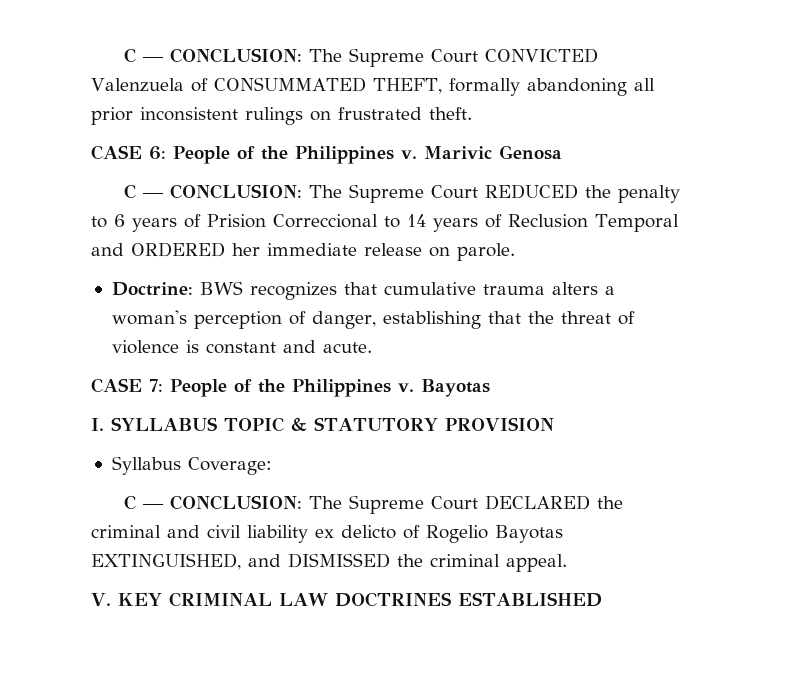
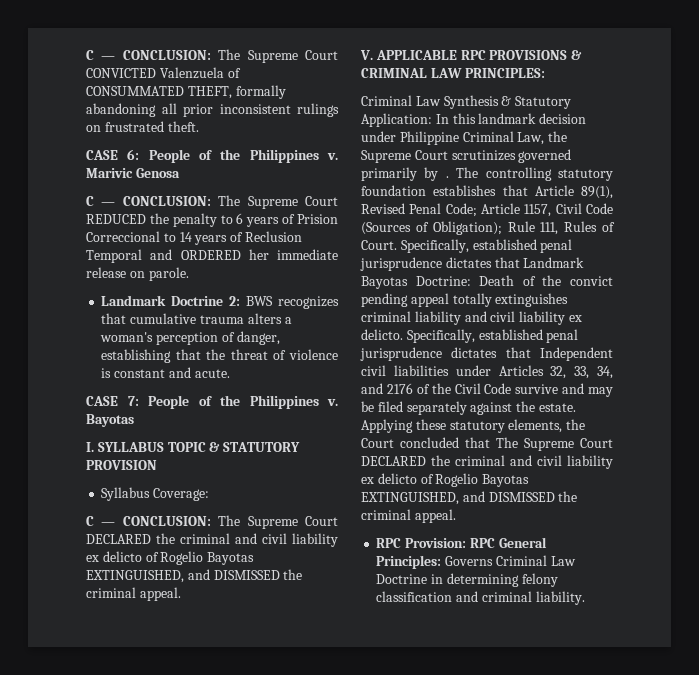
[111,282,193,296] Doctrine: -> [101,295,241,306] Landmark Doctrine 2:
[117,592,602,607] KEY CRIMINAL LAW DOCTRINES ESTABLISHED -> [375,50,583,60] [361,68,545,78] [361,95,572,109] [361,113,587,127] [361,131,568,145] [361,149,572,163] [361,167,613,181] [361,185,613,199] [361,203,613,217] [361,221,615,235] [361,239,573,253] [360,257,585,271] [361,275,613,289] [361,293,569,307] [361,311,582,325] [361,329,579,343] [360,347,613,361] [361,365,613,379] [361,383,613,397] [361,401,576,415] [361,419,586,433] [361,437,613,451] [361,455,613,469] [361,473,530,487] [361,491,578,505] [361,509,456,523] [376,537,547,548] [376,555,576,569] [376,573,558,587] [376,591,585,605] APPLICABLE RPC PROVISIONS & CRIMINAL LAW PRINCIPLES: // Criminal Law Synthesis & Statutory Application: In this landmark decision under Philippine Criminal Law, the Supreme Court scrutinizes governed primarily by . The controlling statutory foundation establishes that Article 89(1), Revised Penal Code; Article 1157, Civil Code (Sources of Obligation); Rule 111, Rules of Court. Specifically, established penal jurisprudence dictates that Landmark Bayotas Doctrine: Death of the convict pending appeal totally extinguishes criminal liability and civil liability ex delicto. Specifically, established penal jurisprudence dictates that Independent civil liabilities under Articles 32, 33, 34, and 2176 of the Civil Code survive and may be filed separately against the estate. Applying these statutory elements, the Court concluded that The Supreme Court DECLARED the criminal and civil liability ex delicto of Rogelio Bayotas EXTINGUISHED, and DISMISSED the criminal appeal. // RPC Provision: RPC General Principles: Governs Criminal Law Doctrine in determining felony classification and criminal liability.

